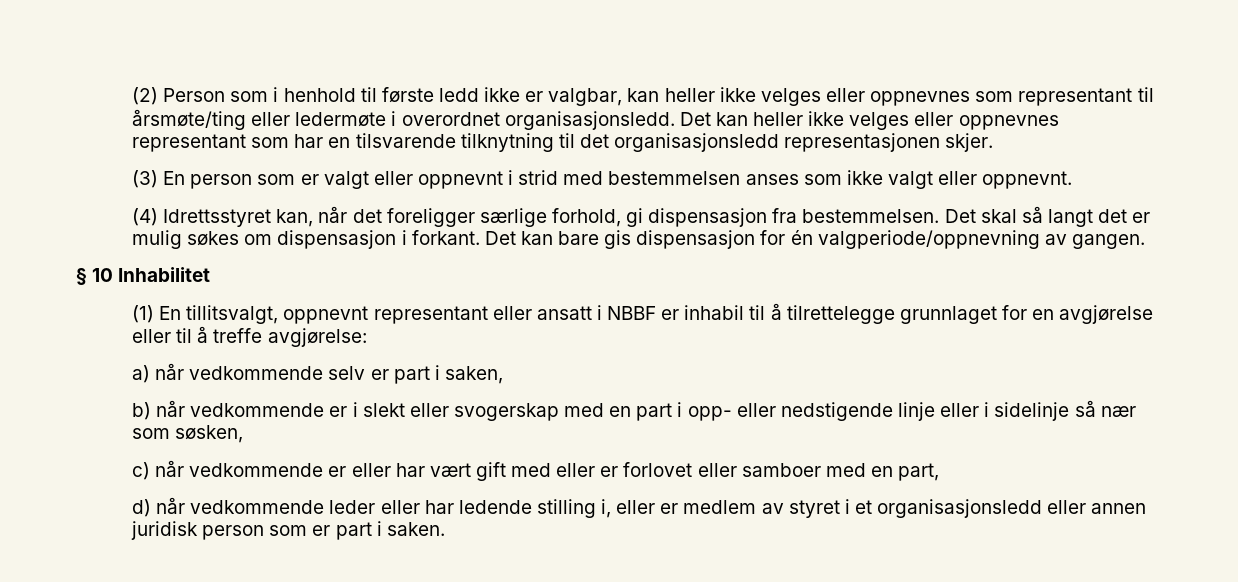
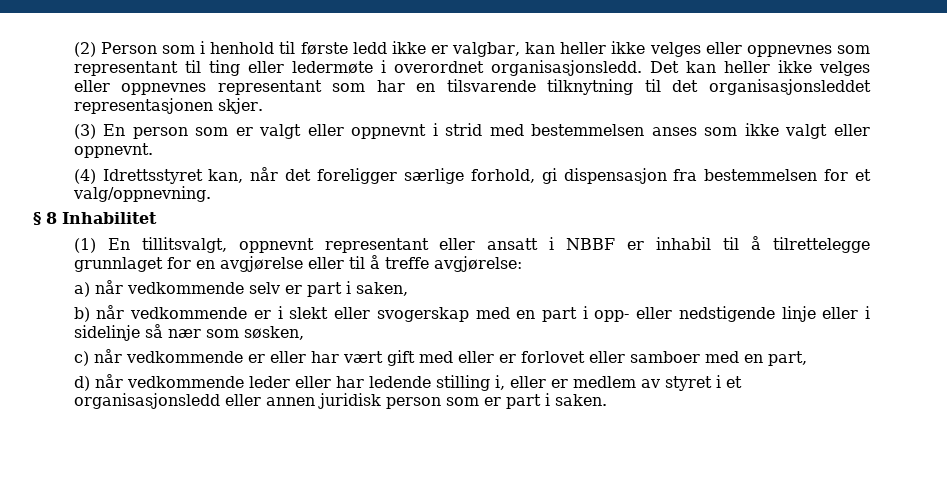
[132,109,247,130] årsmøte/ting -> [208,60,240,76] ting
[614,133,780,152] organisasjonsledd -> [708,79,871,95] organisasjonsleddet
[802,206,1151,227] [132,230,1145,249] bestemmelsen. Det skal så langt det er mulig søkes om dispensasjon i forkant. Det kan bare gis dispensasjon for én valgperiode/oppnevning av gangen. -> [704,169,872,181] [72,186,211,202] bestemmelsen for et valg/oppnevning.
[92,268,114,282] 10 -> [46,212,57,224] 8

